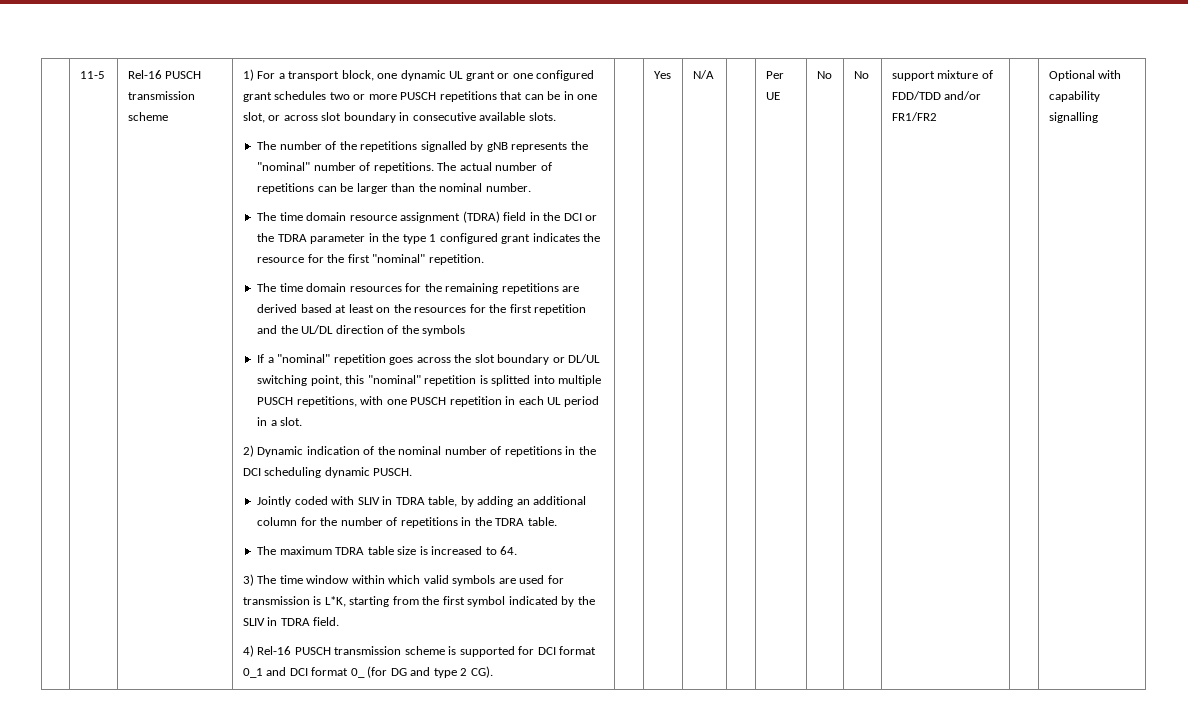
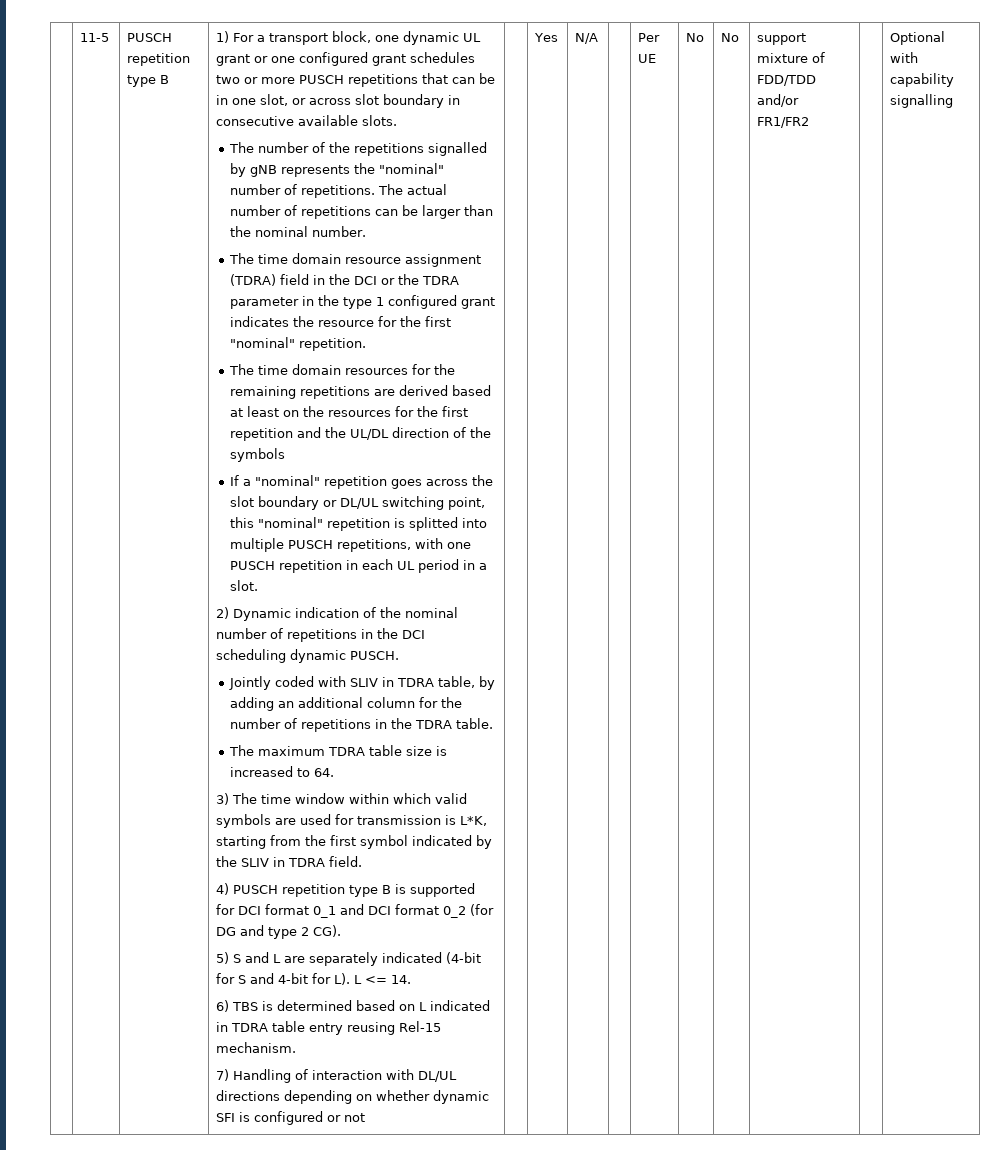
[127,70,202,79] [127,91,195,100] [127,112,168,121] Rel-16 PUSCH transmission scheme -> [127,33,173,42] [127,53,191,66] [127,75,170,87] PUSCH repetition type B
[257,646,445,655] Rel-16 PUSCH transmission scheme -> [233,884,392,897] PUSCH repetition type B
[350,668,365,678] 0_ -> [443,906,467,918] 0_2
(493, 672) none -> [216,952,482,966] [216,973,412,985] [216,1000,491,1012] [216,1021,442,1035] [216,1042,297,1053] [216,1069,458,1083] [216,1090,490,1104] [216,1111,366,1125] // 5) S and L are separately indicated (4-bit for S and 4-bit for L). L <= 14. // 6) TBS is determined based on L indicated in TDRA table entry reusing Rel-15 mechanism. // 7) Handling of interaction with DL/UL directions depending on whether dynamic SFI is configured or not

